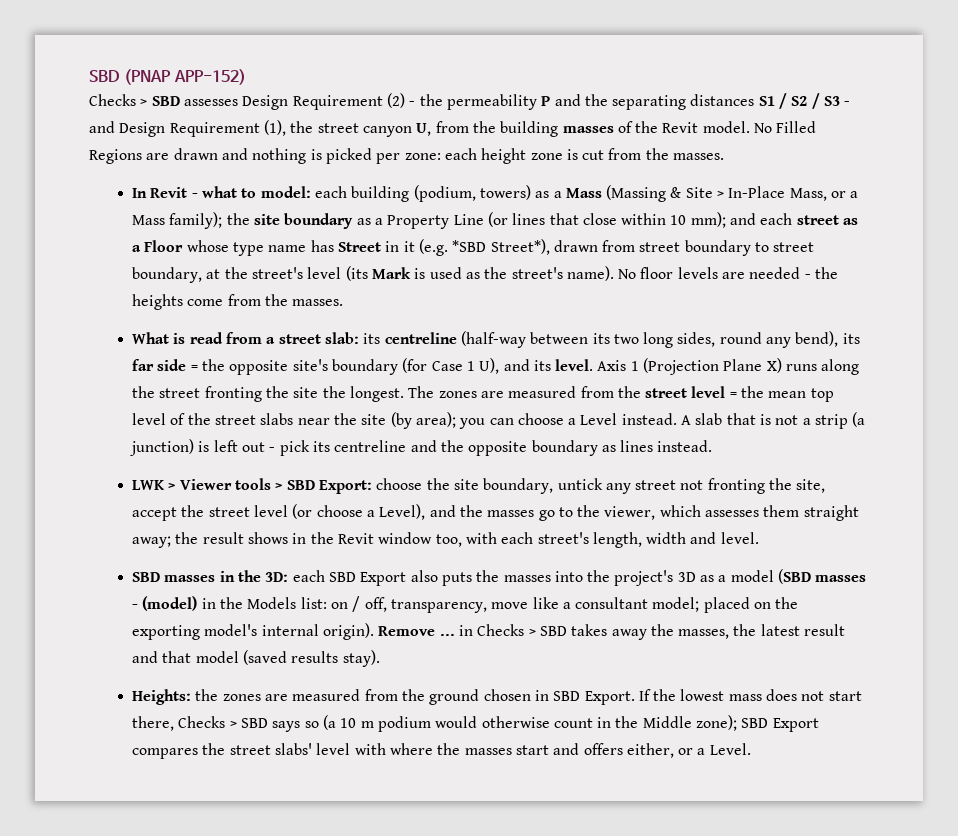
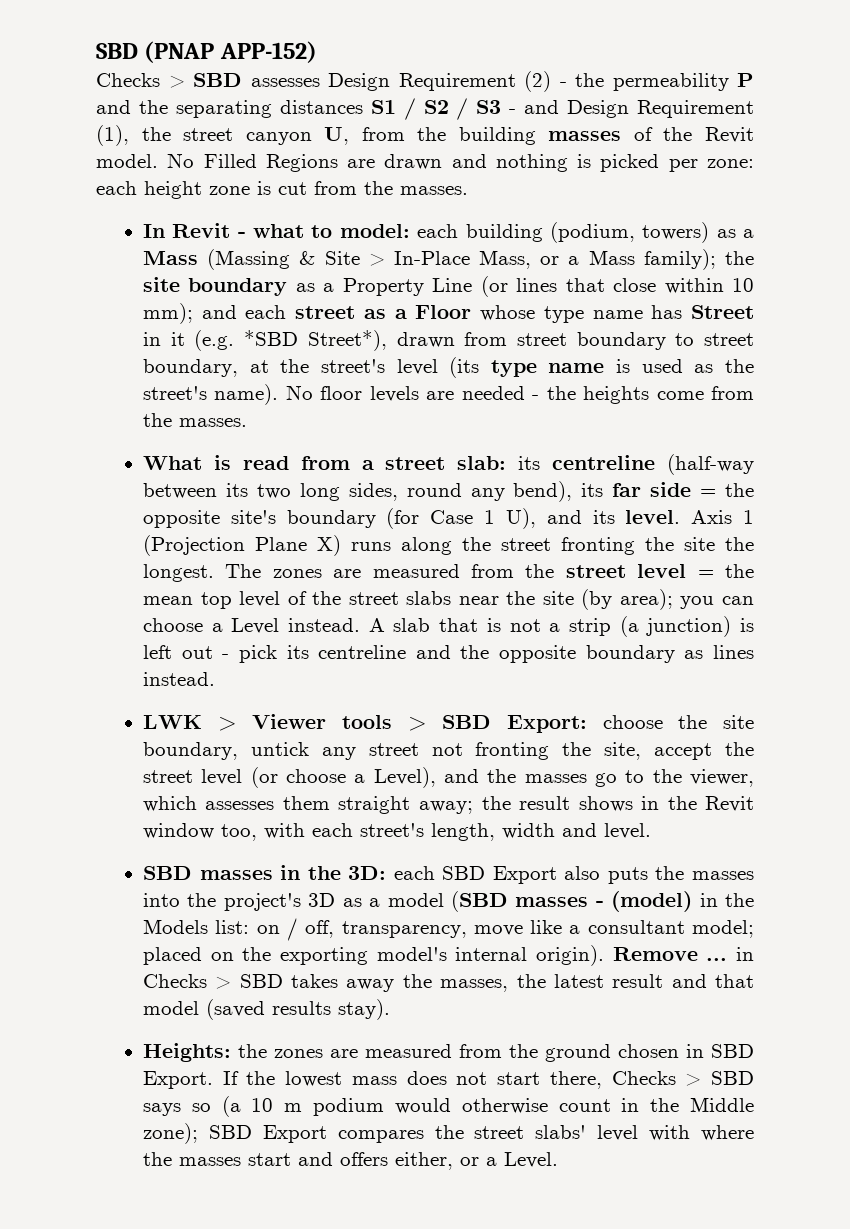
[371,267,411,279] Mark -> [490,360,605,377] type name

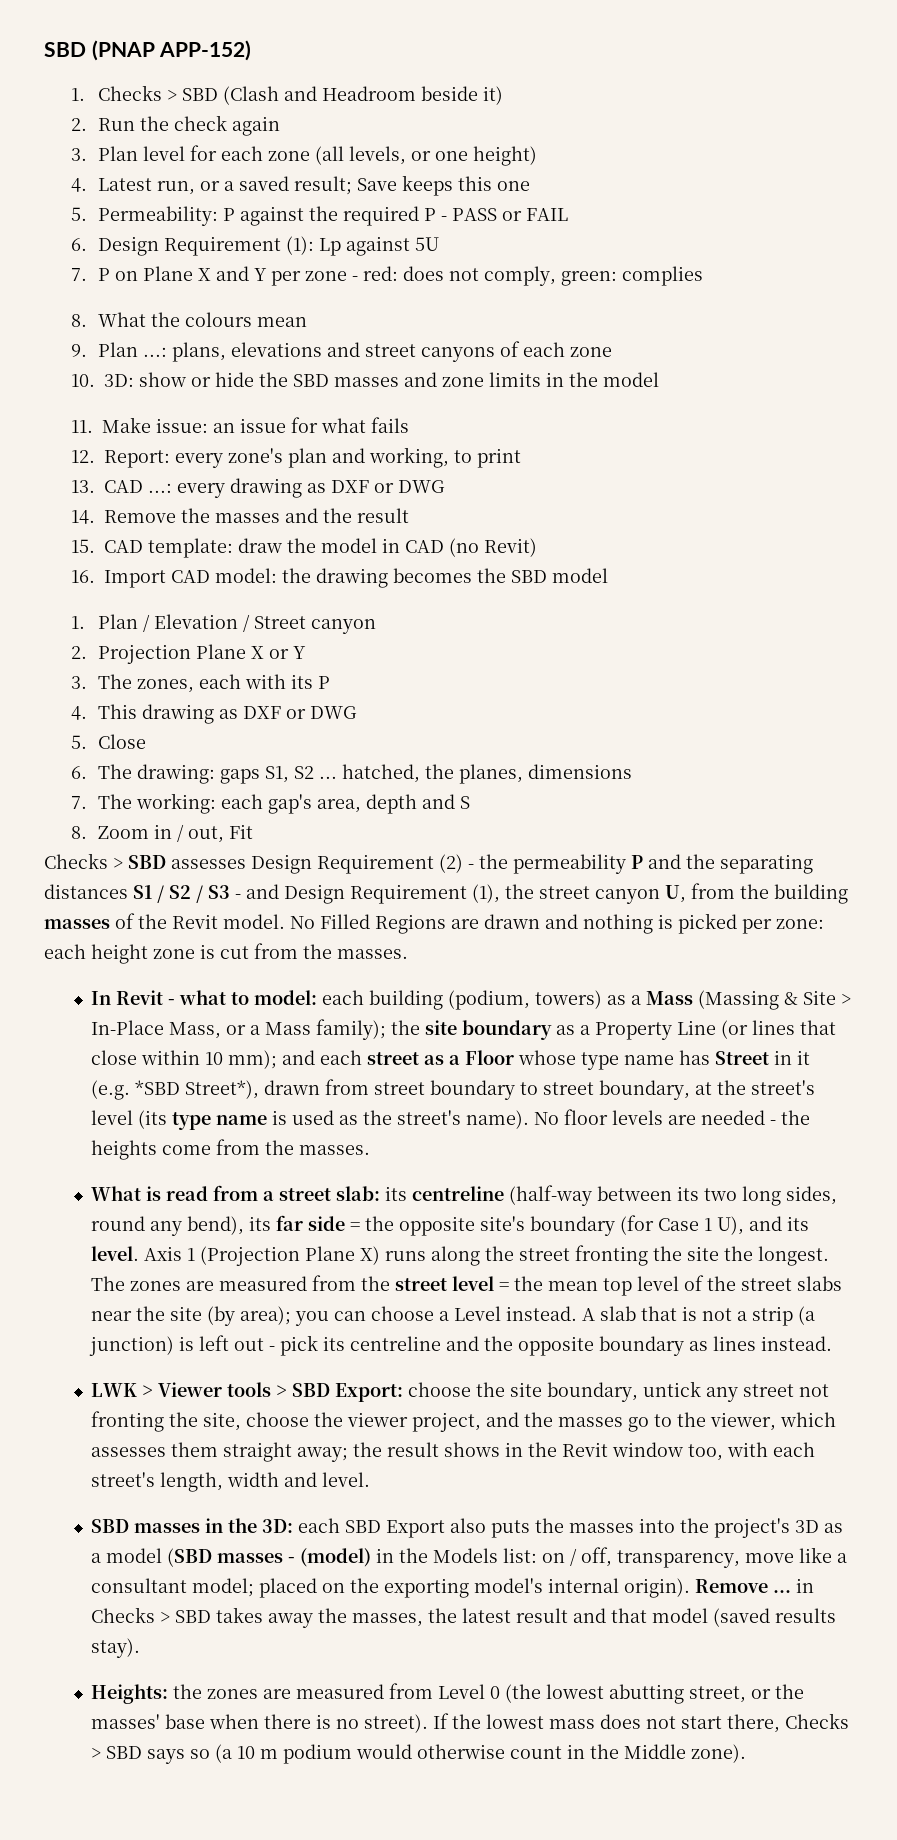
(317, 52) none -> [70,85,503,105] [70,115,280,136] [70,145,537,166] [70,175,530,196] [70,206,568,226] [70,236,439,256] [70,266,703,286] [70,312,307,327] [70,341,612,362] [70,372,659,387] [70,417,409,433] [70,447,521,468] [70,478,445,498] [70,508,409,524] [70,538,537,558] [70,568,608,588] [70,614,376,634] [70,644,306,664] [70,674,330,693] [70,704,357,724] [70,734,146,749] [70,764,632,784] [70,793,470,814] [70,824,253,843] // 1. Checks > SBD (Clash and Headroom beside it) // 2. Run the check again // 3. Plan level for each zone (all levels, or one height) // 4. Latest run, or a saved result; Save keeps this one // 5. Permeability: P against the required P - PASS or FAIL // 6. Design Requirement (1): Lp against 5U // 7. P on Plane X and Y per zone - red: does not comply, green: complies // 8. What the colours mean // 9. Plan ...: plans, elevations and street canyons of each zone // 10. 3D: show or hide the SBD masses and zone limits in the model // 11. Make issue: an issue for what fails // 12. Report: every zone's plan and working, to print // 13. CAD ...: every drawing as DXF or DWG // 14. Remove the masses and the result // 15. CAD template: draw the model in CAD (no Revit) // 16. Import CAD model: the drawing becomes the SBD model // 1. Plan / Elevation / Street canyon // 2. Projection Plane X or Y // 3. The zones, each with its P // 4. This drawing as DXF or DWG // 5. Close // 6. The drawing: gaps S1, S2 ... hatched, the planes, dimensions // 7. The working: each gap's area, depth and S // 8. Zoom in / out, Fit
[654,742,755,760] [142,767,436,788] accept the street level (or choose a Level), -> [245,1412,481,1432] choose the viewer project,
[508,1044,755,1062] [142,1071,213,1089] the ground chosen in SBD Export. -> [437,1684,804,1704] [90,1714,428,1733] Level 0 (the lowest abutting street, or the masses' base when there is no street).
[142,1123,755,1144] [142,1152,558,1170] zone); SBD Export compares the street slabs' level with where the masses start and offers either, or a Level. -> [690,1744,746,1763] zone).

